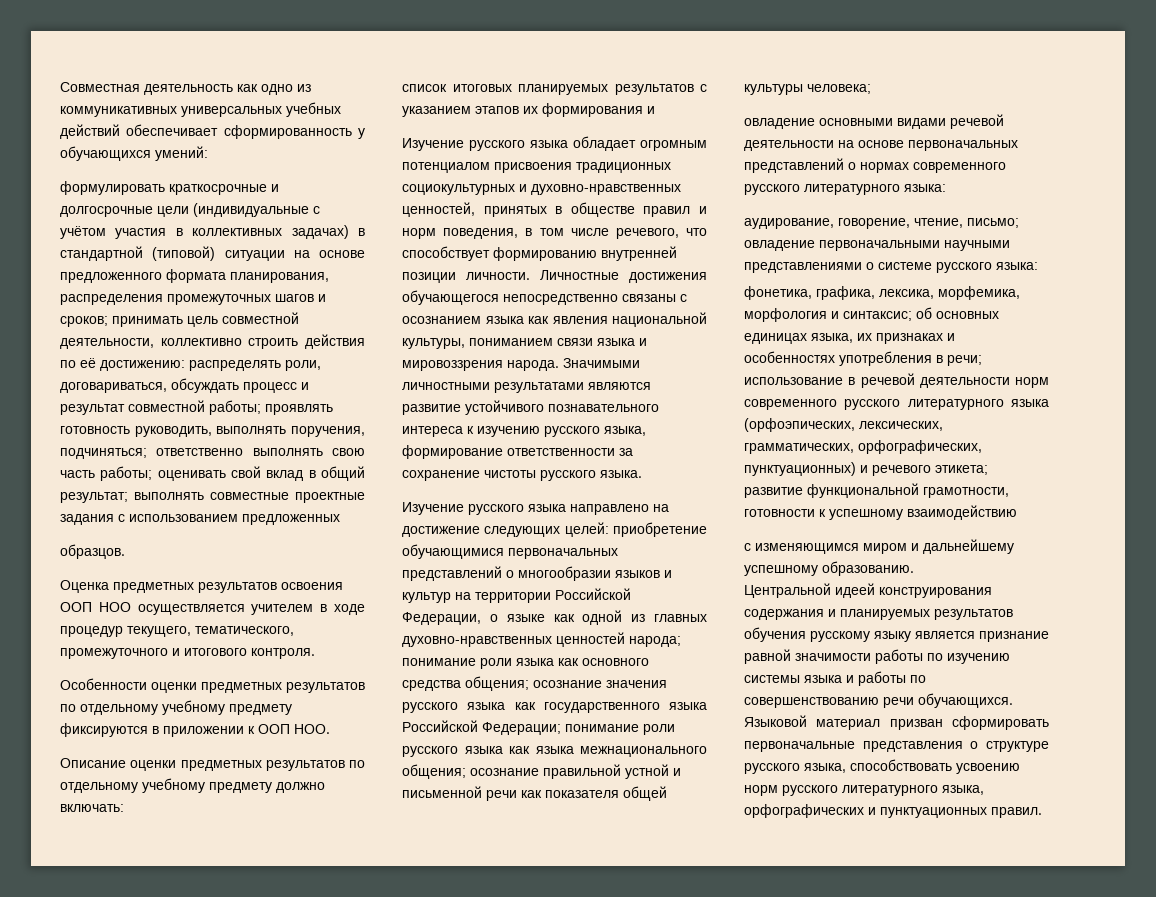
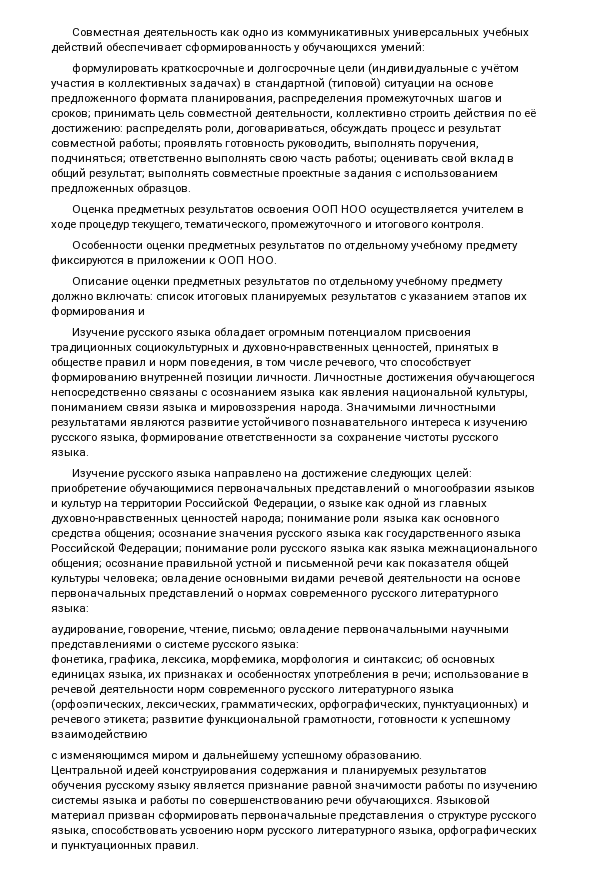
(340, 519) // -> (134, 190) none
(124, 808) // -> (154, 297) none
(871, 89) // -> (159, 580) none

